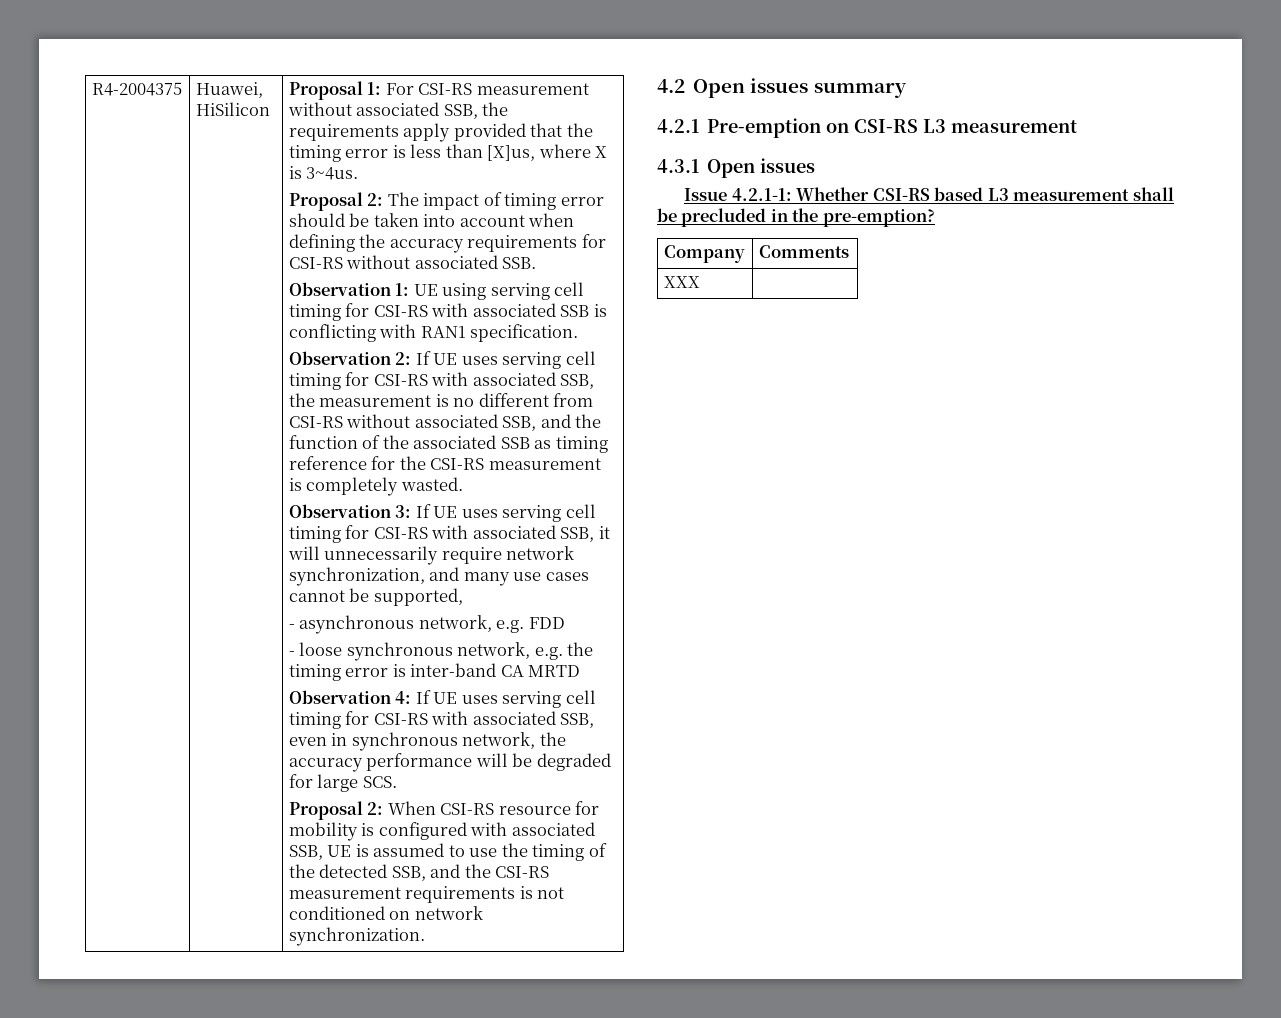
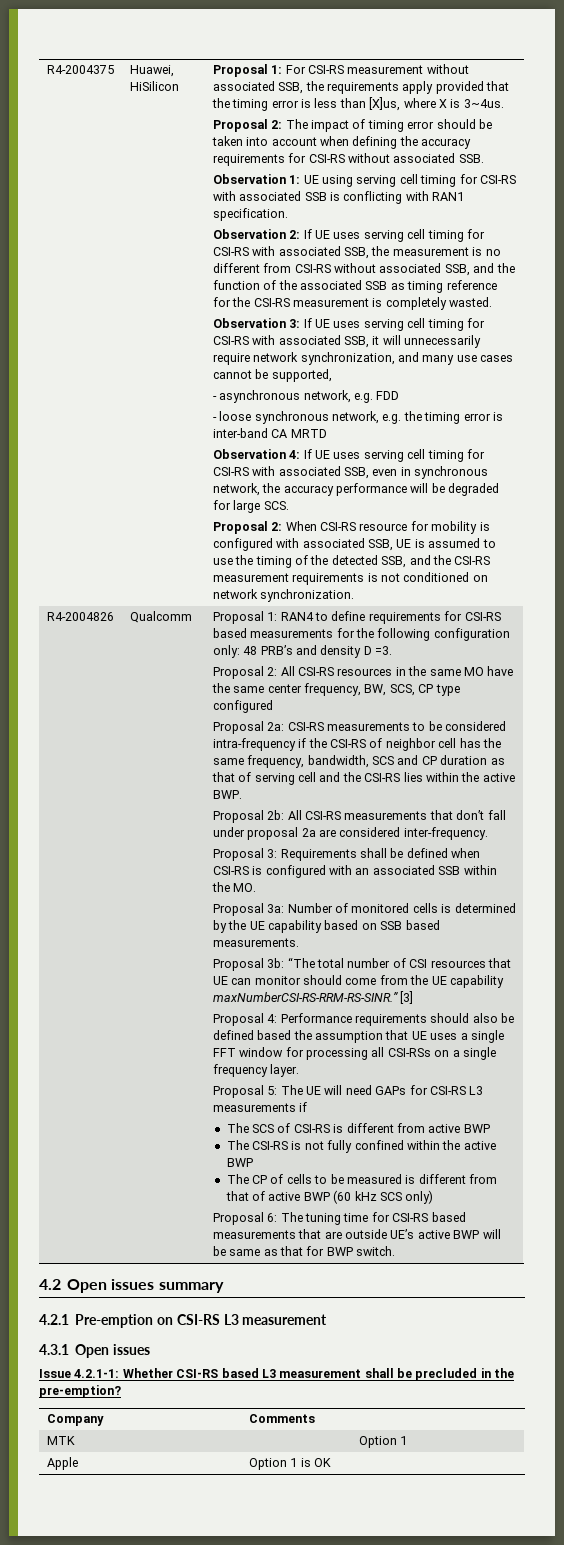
(425, 936) none -> [46,612,114,621] [129,611,192,623] [212,611,501,624] [212,628,510,641] [212,645,393,658] [212,666,514,679] [211,683,460,696] [212,700,273,713] [212,721,507,734] [212,738,501,751] [212,755,505,768] [211,772,515,785] [212,790,242,799] [212,810,506,823] [212,827,488,840] [212,848,481,861] [212,865,497,878] [211,882,257,892] [212,903,516,916] [212,920,440,933] [212,938,299,947] [212,957,511,971] [212,975,504,988] [212,991,414,1004] [212,1013,515,1026] [212,1030,504,1043] [212,1047,496,1060] [212,1064,300,1077] [212,1085,484,1098] [212,1102,308,1112] [226,1123,490,1133] [226,1140,496,1153] [226,1158,253,1167] [226,1174,498,1184] [225,1190,434,1204] [212,1212,466,1225] [212,1229,501,1239] [212,1246,396,1256] // R4-2004826 | Qualcomm | Proposal 1: RAN4 to define requirements for CSI-RS based measurements for the following configuration only: 48 PRB’s and density D =3. // Proposal 2: All CSI-RS resources in the same MO have the same center frequency, BW, SCS, CP type configured // Proposal 2a: CSI-RS measurements to be considered intra-frequency if the CSI-RS of neighbor cell has the same frequency, bandwidth, SCS and CP duration as that of serving cell and the CSI-RS lies within the active BWP. // Proposal 2b: All CSI-RS measurements that don’t fall under proposal 2a are considered inter-frequency. // Proposal 3: Requirements shall be defined when CSI-RS is configured with an associated SSB within the MO. // Proposal 3a: Number of monitored cells is determined by the UE capability based on SSB based measurements. // Proposal 3b: “The total number of CSI resources that UE can monitor should come from the UE capability maxNumberCSI-RS-RRM-RS-SINR.” [3] // Proposal 4: Performance requirements should also be defined based the assumption that UE uses a single FFT window for processing all CSI-RSs on a single frequency layer. // Proposal 5: The UE will need GAPs for CSI-RS L3 measurements if // The SCS of CSI-RS is different from active BWP // The CSI-RS is not fully confined within the active BWP // The CP of cells to be measured is different from that of active BWP (60 kHz SCS only) // Proposal 6: The tuning time for CSI-RS based measurements that are outside UE’s active BWP will be same as that for BWP switch.
[663,276,700,288] XXX | -> [46,1436,75,1445] [358,1436,408,1448] [46,1457,78,1470] [248,1458,332,1470] MTK | Option 1 // Apple | Option 1 is OK

